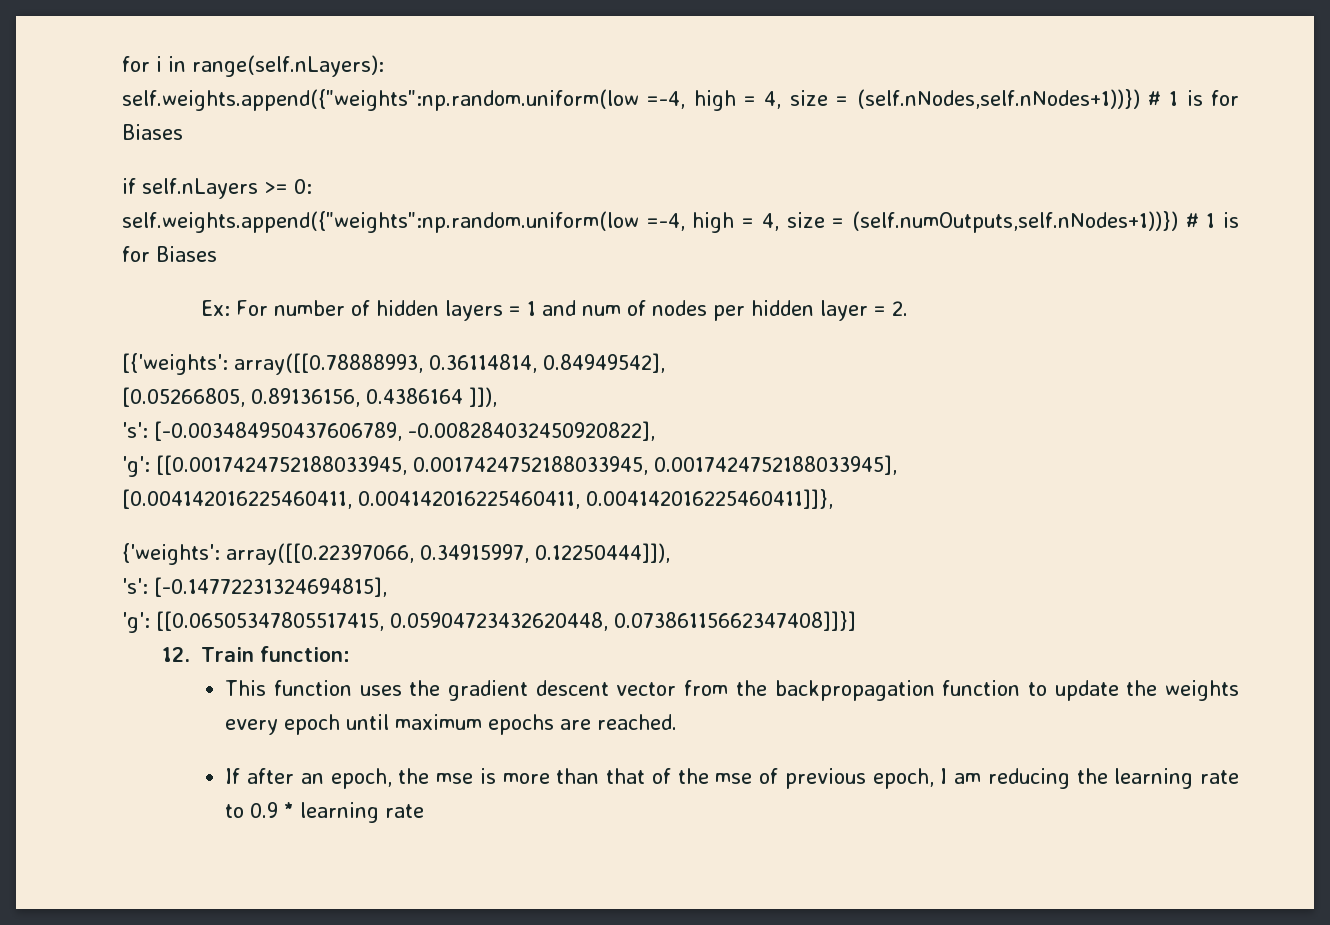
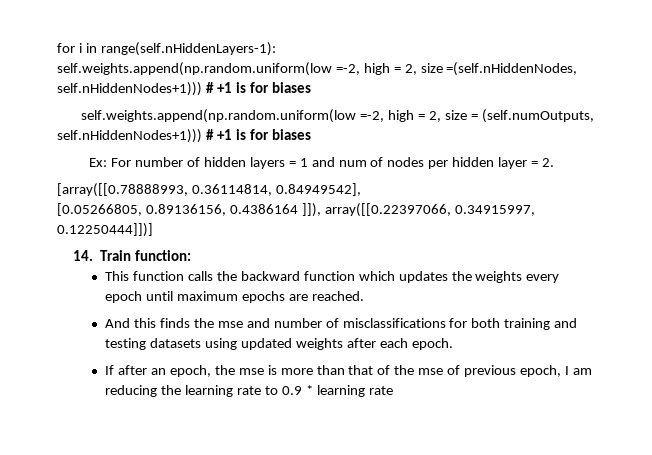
[192,55,384,77] [122,89,1239,111] [122,124,183,140] [122,178,312,199] [122,211,1240,233] [122,246,217,262] range(self.nLayers): // self.weights.append({"weights":np.random.uniform(low =-4, high = 4, size = (self.nNodes,self.nNodes+1))}) # 1 is for Biases // if self.nLayers >= 0: // self.weights.append({"weights":np.random.uniform(low =-4, high = 4, size = (self.numOutputs,self.nNodes+1))}) # 1 is for Biases -> [100,42,276,56] [57,62,578,76] [57,82,311,96] [81,109,594,123] [57,129,311,143] range(self.nHiddenLayers-1): // self.weights.append(np.random.uniform(low =-2, high = 2, size =(self.nHiddenNodes, self.nHiddenNodes+1))) # +1 is for biases // self.weights.append(np.random.uniform(low =-2, high = 2, size = (self.numOutputs, self.nHiddenNodes+1))) # +1 is for biases
[122,353,423,375] [{'weights': array([[0.78888993, -> [57,183,188,197] [array([[0.78888993,
[122,421,655,441] [122,455,897,477] [122,489,833,509] [122,543,670,565] [122,577,387,597] [122,611,856,633] [161,646,351,662] [225,680,1119,701] // 's': [-0.003484950437606789, -0.008284032450920822], // 'g': [[0.0017424752188033945, 0.0017424752188033945, 0.0017424752188033945], // [0.004142016225460411, 0.004142016225460411, 0.004142016225460411]]}, // {'weights': array([[0.22397066, 0.34915997, 0.12250444]]), // 's': [-0.14772231324694815], // 'g': [[0.06505347805517415, 0.05904723432620448, 0.07386115662347408]]}] // 12. Train function: // This function uses the gradient descent vector from the backpropagation function to update -> [324,203,535,217] [57,223,153,237] [73,250,192,261] [105,271,448,283] array([[0.22397066, 0.34915997, 0.12250444]])] // 14. Train function: // This function calls the backward function which updates
(678, 722) none -> [105,318,578,330] [105,338,453,350] // And this finds the mse and number of misclassifications for both training and testing datasets using updated weights after each epoch.

